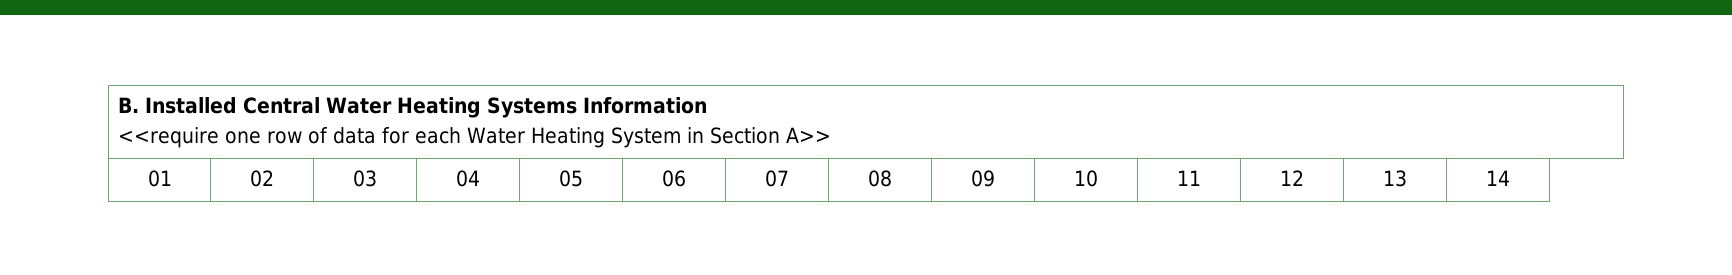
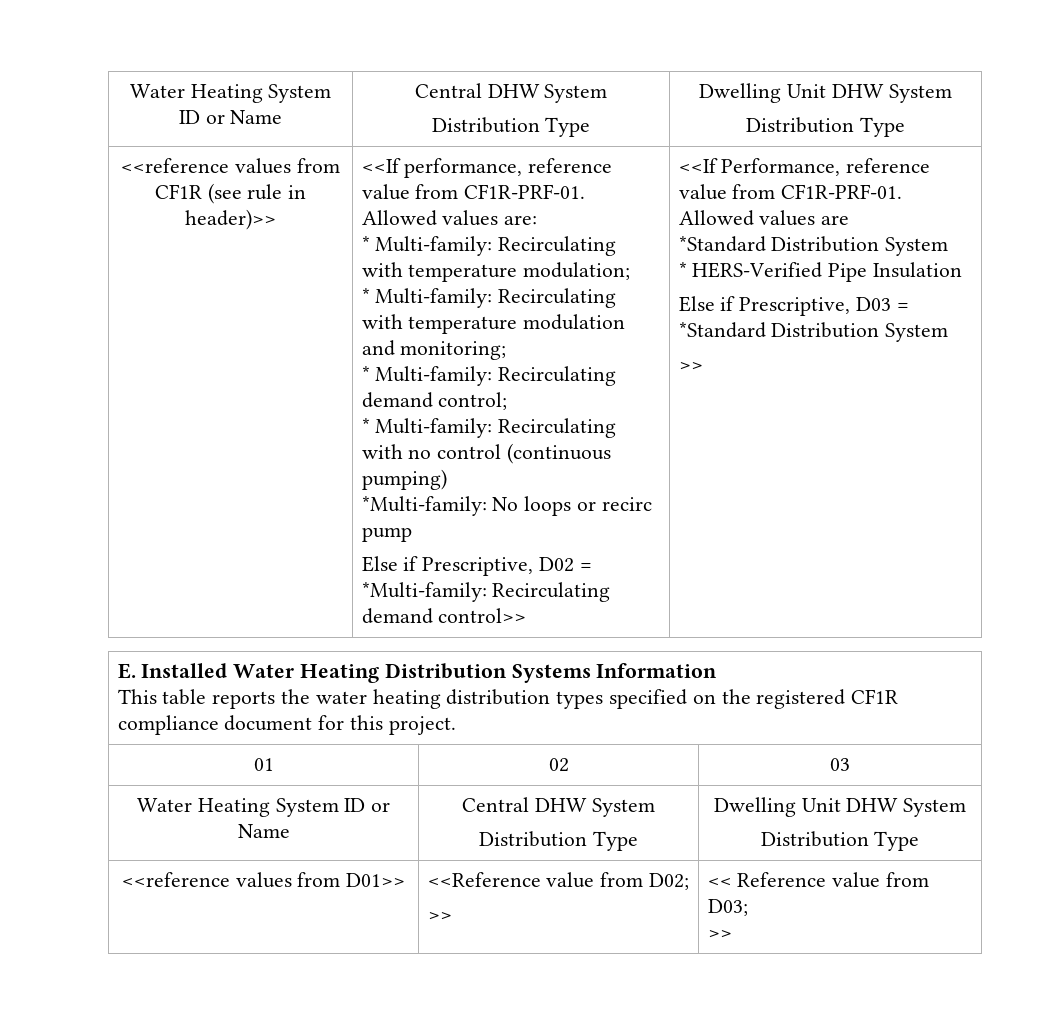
[118,97,708,118] [118,127,832,148] [147,170,172,187] [250,170,274,187] [353,170,377,187] [456,170,480,187] [559,170,583,187] [662,170,686,187] [765,170,789,187] [868,170,892,187] [971,170,995,187] [1074,170,1098,187] [1177,170,1201,186] [1280,170,1304,186] [1383,170,1407,187] [1486,170,1510,186] B. Installed Central Water Heating Systems Information // <<require one row of data for each Water Heating System in Section A>> // 01 | 02 | 03 | 04 | 05 | 06 | 07 | 08 | 09 | 10 | 11 | 12 | 13 | 14 -> [129,84,332,103] [178,110,283,124] [414,83,608,103] [431,117,591,137] [699,83,952,103] [746,117,905,137] [121,158,340,174] [154,183,307,204] [185,209,276,230] [361,158,613,178] [361,184,586,200] [361,210,538,226] [361,236,617,256] [361,262,631,282] [361,288,617,308] [361,314,626,334] [361,340,507,360] [361,366,617,386] [361,392,508,410] [361,418,617,438] [361,443,611,464] [361,469,447,490] [361,496,652,516] [361,527,412,542] [361,556,592,576] [361,582,611,602] [361,608,527,624] [678,158,931,176] [678,184,903,200] [678,210,850,226] [678,236,949,256] [678,262,962,282] [678,296,909,316] [678,322,949,342] [678,362,703,371] [117,663,718,683] [117,689,899,709] [117,715,456,735] [253,758,274,771] [548,758,569,772] [829,758,850,771] [136,798,391,817] [237,824,290,838] [462,797,655,817] [479,831,638,851] [713,797,967,817] [760,831,920,851] [121,872,406,888] [427,872,689,890] [427,912,452,921] [707,872,929,888] [707,899,748,916] [707,930,732,939] Water Heating System ID or Name | Central DHW System // Distribution Type | Dwelling Unit DHW System // Distribution Type // <<reference values from CF1R (see rule in header)>> | <<If performance, reference value from CF1R-PRF-01. Allowed values are: // * Multi-family: Recirculating with temperature modulation; // * Multi-family: Recirculating with temperature modulation and monitoring; // * Multi-family: Recirculating demand control; // * Multi-family: Recirculating with no control (continuous pumping) // *Multi-family: No loops or recirc pump // Else if Prescriptive, D02 = *Multi-family: Recirculating demand control>> | <<If Performance, reference value from CF1R-PRF-01. Allowed values are // *Standard Distribution System // * HERS-Verified Pipe Insulation // Else if Prescriptive, D03 = *Standard Distribution System // >> // E. Installed Water Heating Distribution Systems Information // This table reports the water heating distribution types specified on the registered CF1R compliance document for this project. // 01 | 02 | 03 // Water Heating System ID or Name | Central DHW System // Distribution Type | Dwelling Unit DHW System // Distribution Type // <<reference values from D01>> | <<Reference value from D02; // >> | << Reference value from D03; // >>

